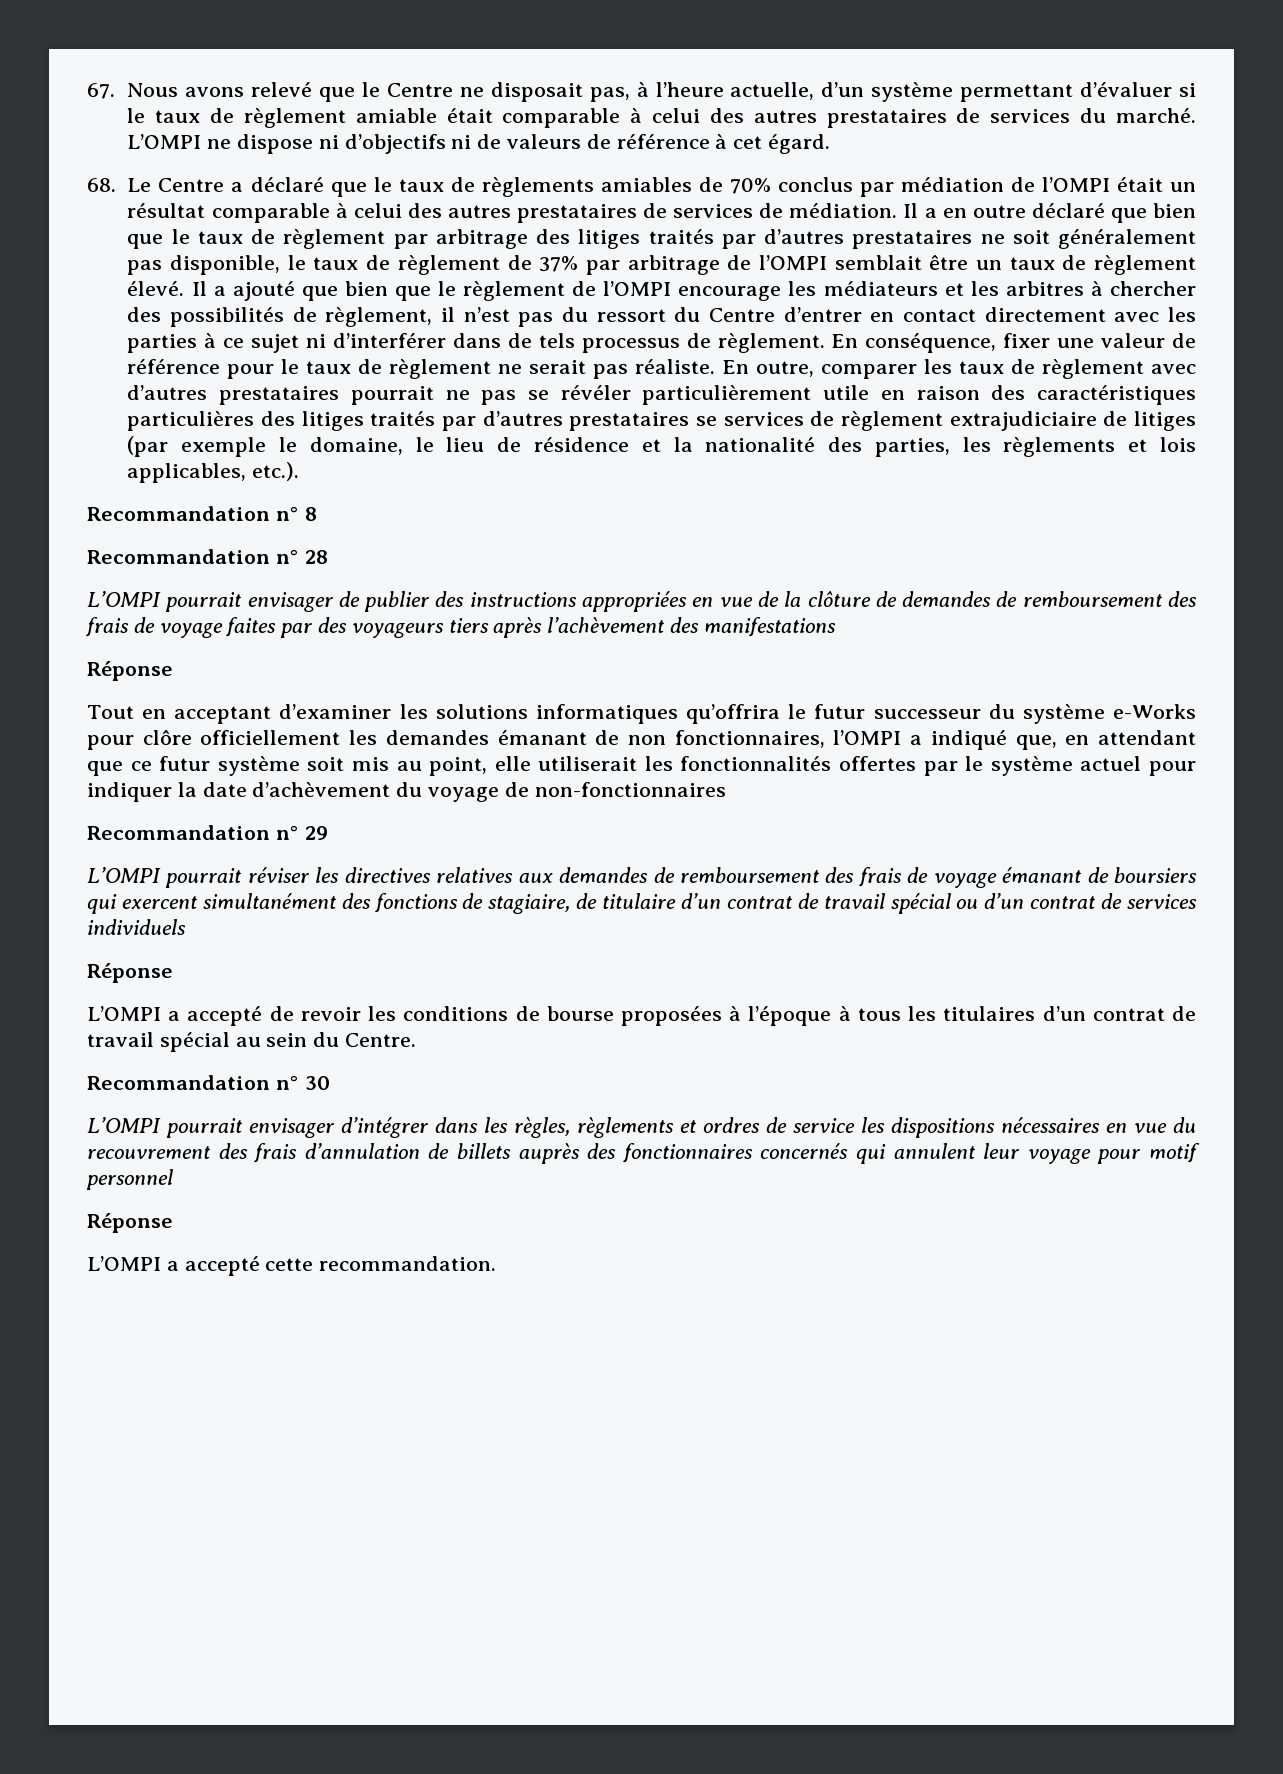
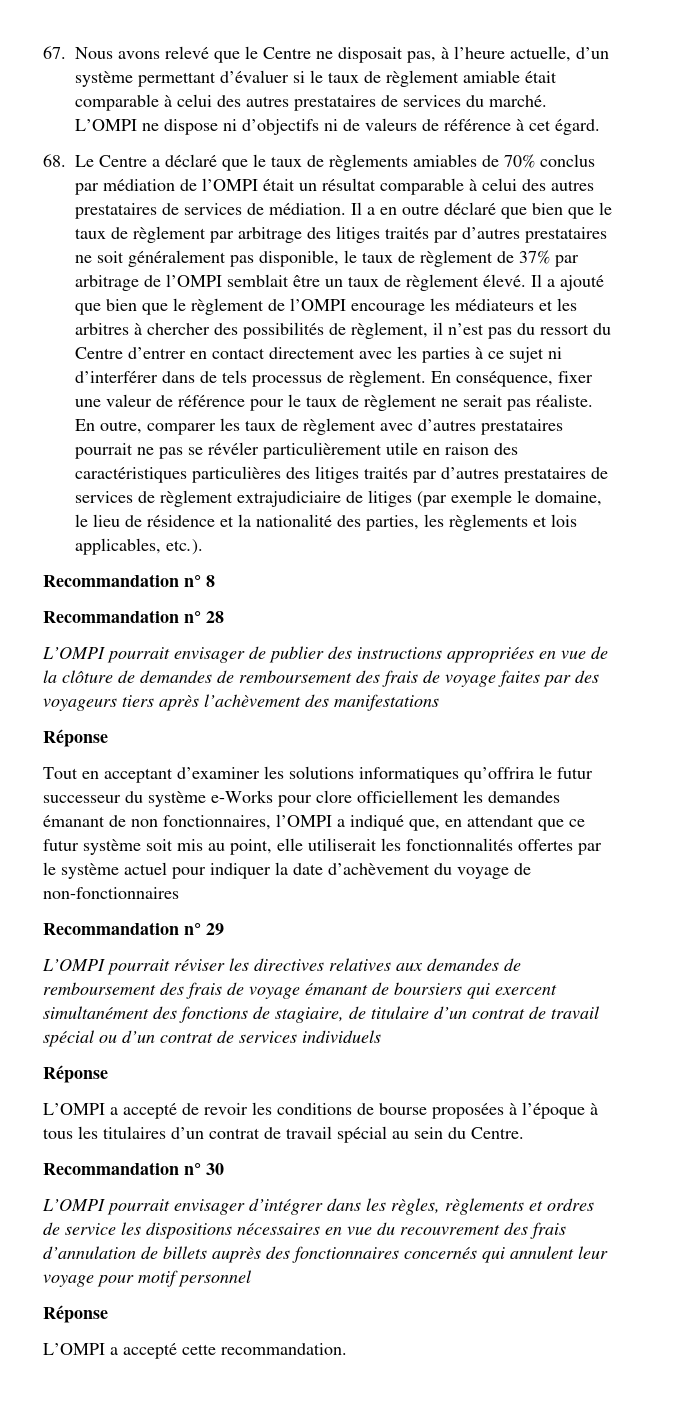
[696,416,718,426] se -> [591,467,608,479] de
[142,730,192,745] clôre -> [316,790,352,803] clore

